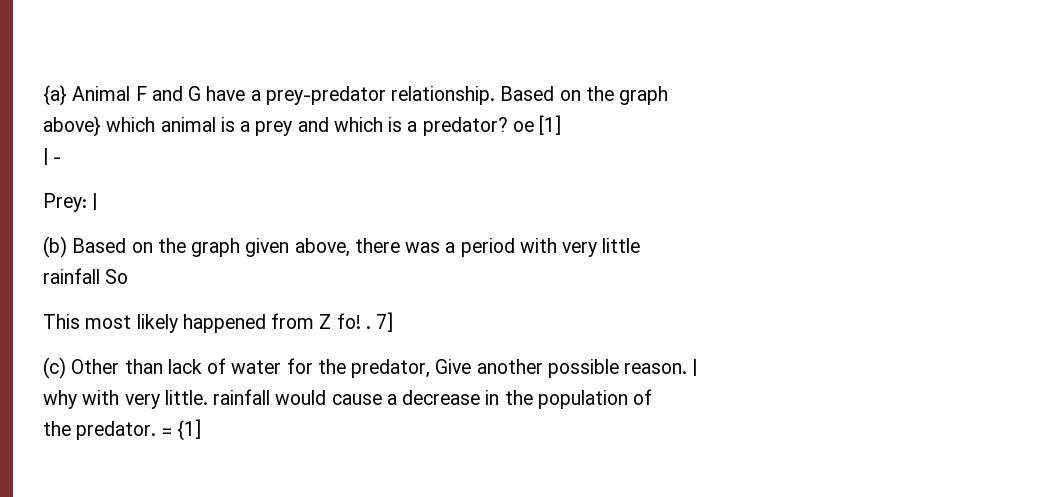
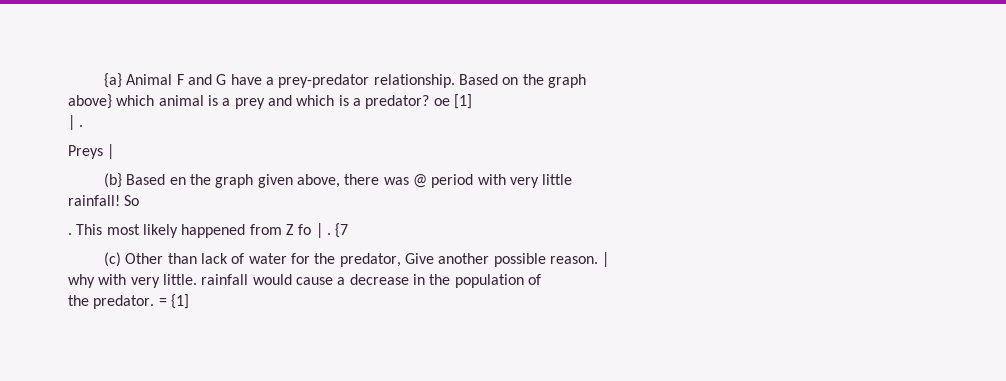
[53,157,62,163] [43,193,98,212] [43,236,153,258] - // Prey: | // (b) Based on -> [79,125,84,127] [68,144,115,159] [104,173,186,188] . // Preys | // (b} Based en
[445,242,456,253] a -> [413,174,428,188] @
[43,268,100,284] rainfall -> [68,195,120,206] rainfall!
(129, 276) none -> [68,233,72,235] .
[336,312,394,332] fo! . 7] -> [298,223,349,238] fo | . {7

